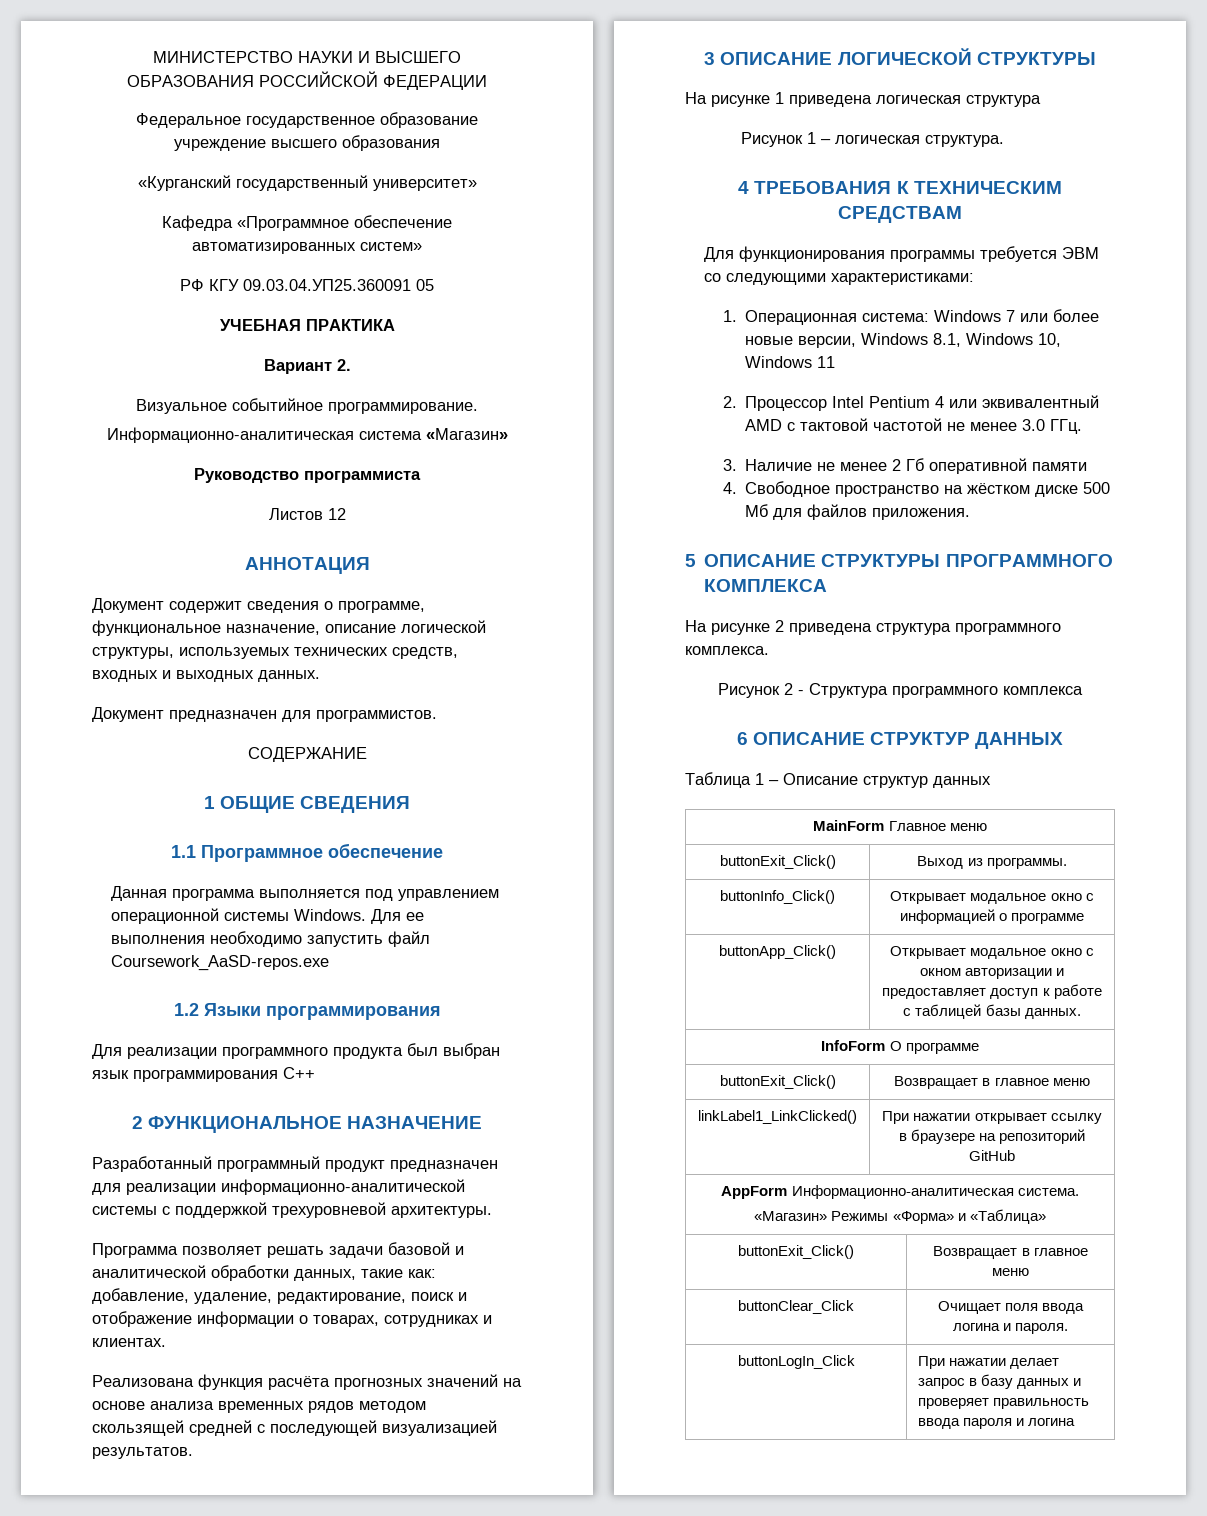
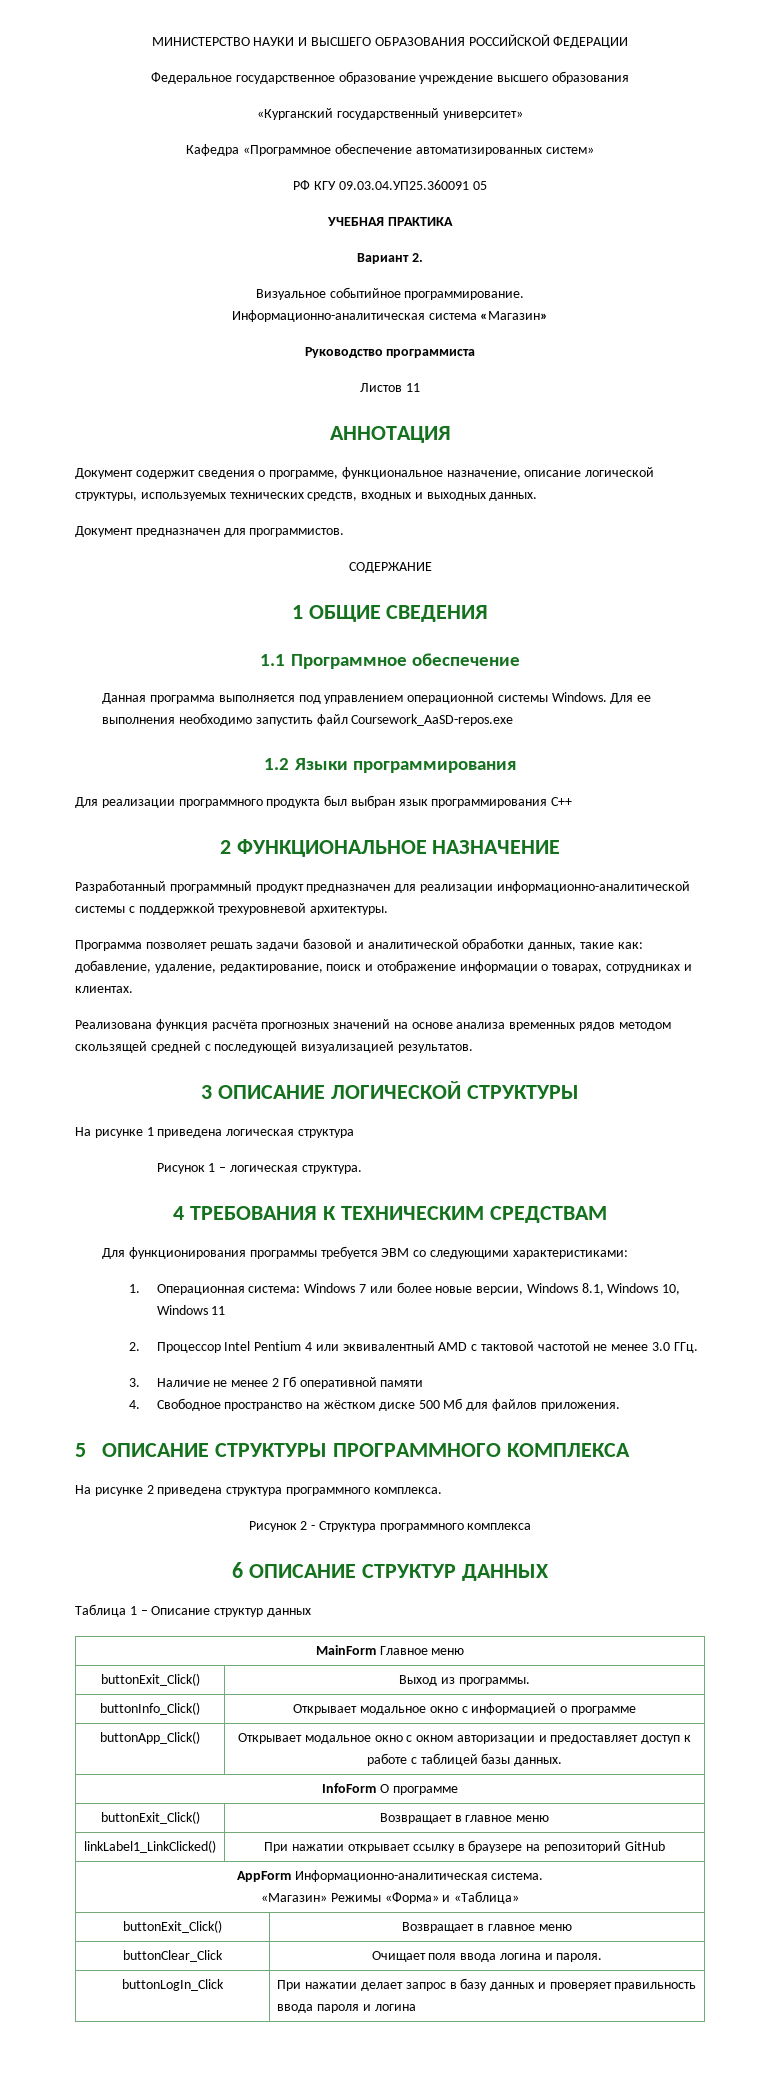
[327,508,346,520] 12 -> [405,383,420,392] 11

